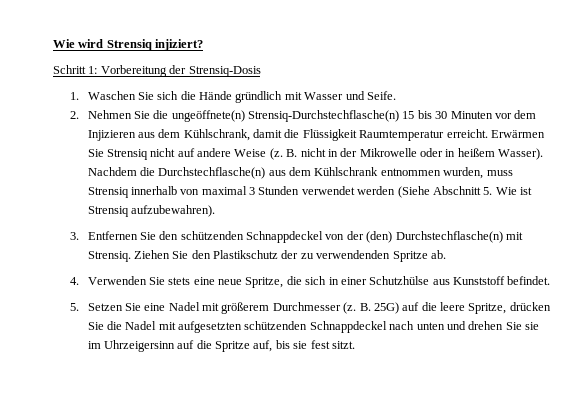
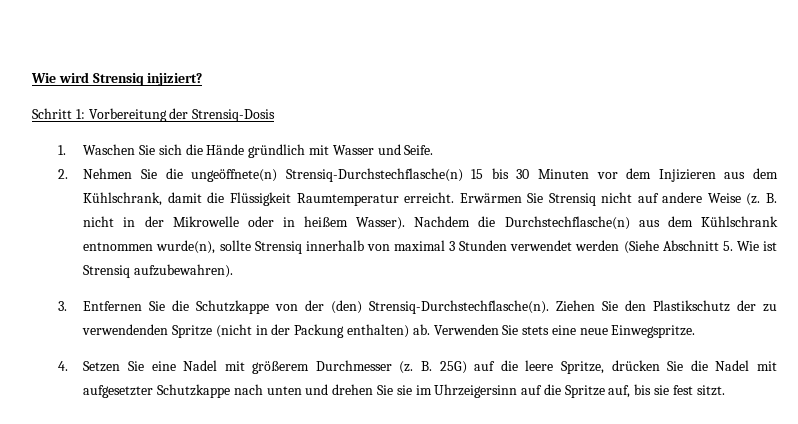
[443,167,513,179] wurden, muss -> [156,240,251,254] wurde(n), sollte
[159,231,523,243] [87,251,131,262] den schützenden Schnappdeckel von der (den) Durchstechflasche(n) mit Strensiq. -> [172,300,550,314] die Schutzkappe von der (den) Strensiq-Durchstechflasche(n).
(428, 256) none -> [215,324,410,338] (nicht in der Packung enthalten)
[70,277,80,285] // 4. -> (430, 329) none
[245,276,551,288] [70,303,80,311] Spritze, die sich in einer Schutzhülse aus Kunststoff befindet. // 5. -> [611,325,696,338] [57,361,68,371] Einwegspritze. // 4.
[178,321,387,333] aufgesetzten schützenden Schnappdeckel -> [83,384,231,398] aufgesetzter Schutzkappe

